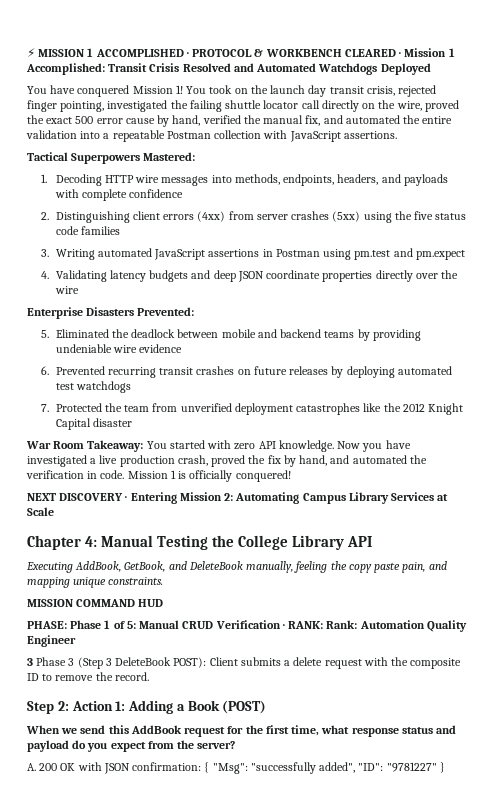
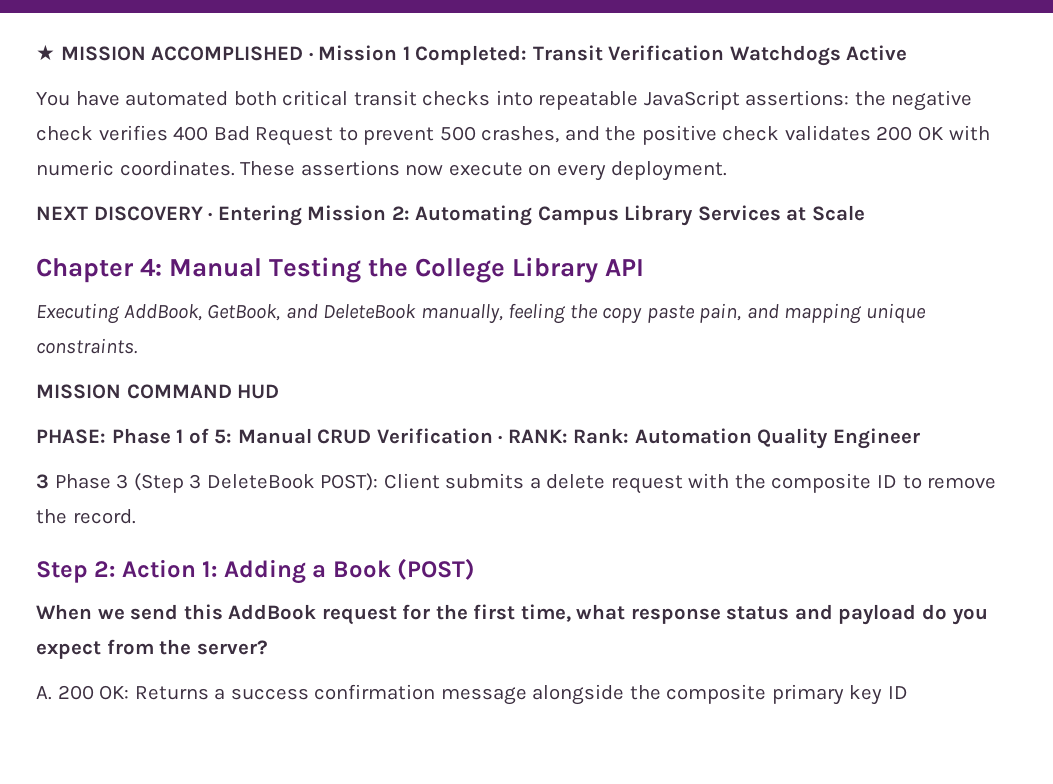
[27,48,455,57] [26,63,431,75] [27,85,437,97] [27,100,459,112] [27,115,453,127] [26,130,397,142] [27,152,196,164] [41,174,448,186] [54,189,184,201] [41,211,467,223] [55,226,120,235] [41,248,465,260] [41,270,459,282] [54,286,79,294] [27,307,195,319] [41,329,421,341] [55,344,183,353] [41,366,452,378] [55,381,131,393] [41,403,464,415] [55,418,132,430] [26,440,411,452] [27,455,427,467] [26,470,291,482] ⚡ MISSION 1 ACCOMPLISHED · PROTOCOL & WORKBENCH CLEARED · Mission 1 Accomplished: Transit Crisis Resolved and Automated Watchdogs Deployed // You have conquered Mission 1! You took on the launch day transit crisis, rejected finger pointing, investigated the failing shuttle locator call directly on the wire, proved the exact 500 error cause by hand, verified the manual fix, and automated the entire validation into a repeatable Postman collection with JavaScript assertions. // Tactical Superpowers Mastered: // 1. Decoding HTTP wire messages into methods, endpoints, headers, and payloads with complete confidence // 2. Distinguishing client errors (4xx) from server crashes (5xx) using the five status code families // 3. Writing automated JavaScript assertions in Postman using pm.test and pm.expect // 4. Validating latency budgets and deep JSON coordinate properties directly over the wire // Enterprise Disasters Prevented: // 5. Eliminated the deadlock between mobile and backend teams by providing undeniable wire evidence // 6. Prevented recurring transit crashes on future releases by deploying automated test watchdogs // 7. Protected the team from unverified deployment catastrophes like the 2012 Knight Capital disaster // War Room Takeaway: You started with zero API knowledge. Now you have investigated a live production crash, proved the fix by hand, and automated the verification in code. Mission 1 is officially conquered! -> [36,44,908,66] [36,90,973,111] [36,125,990,146] [36,160,728,181] ★ MISSION ACCOMPLISHED · Mission 1 Completed: Transit Verification Watchdogs Active // You have automated both critical transit checks into repeatable JavaScript assertions: the negative check verifies 400 Bad Request to prevent 500 crashes, and the positive check validates 200 OK with numeric coordinates. These assertions now execute on every deployment.
[60,762,445,774] OK with JSON confirmation: { "Msg": "successfully added", "ID": "9781227" } -> [99,684,908,705] OK: Returns a success confirmation message alongside the composite primary key ID

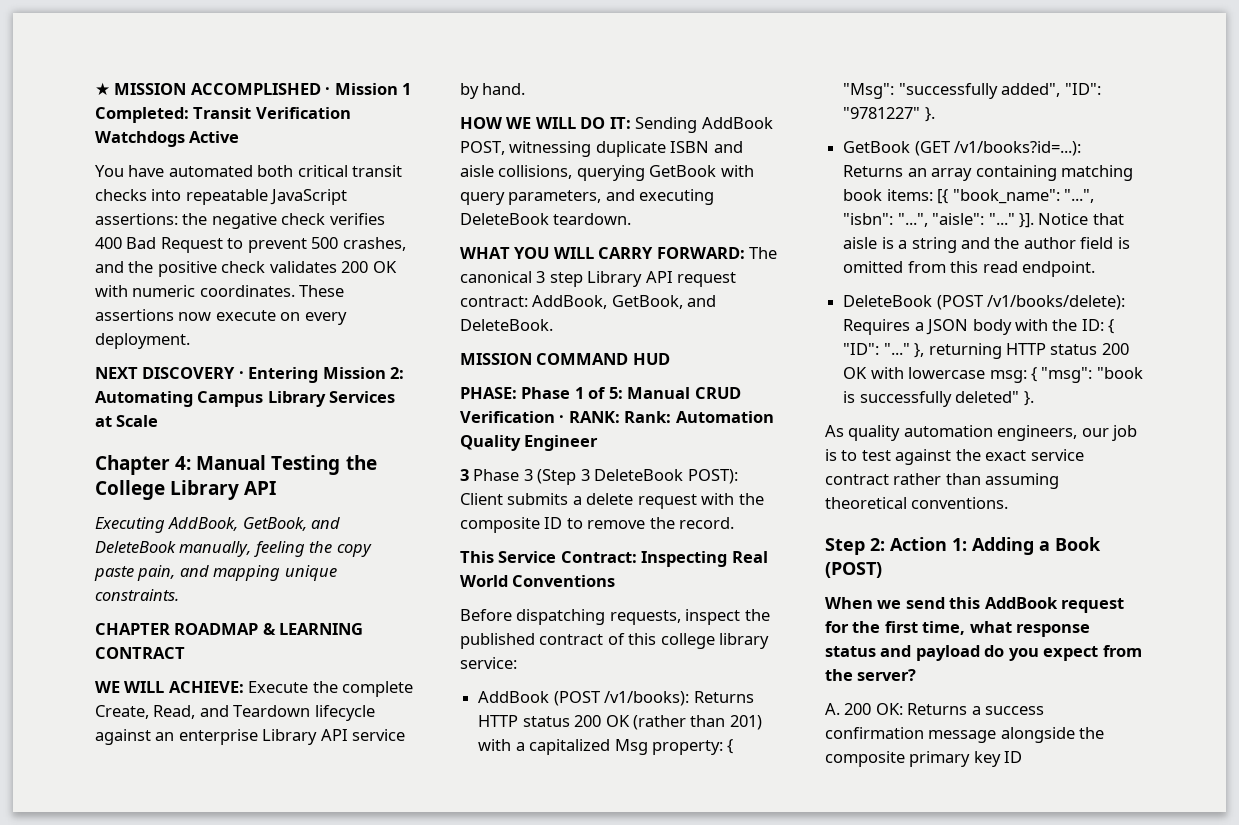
(137, 346) none -> [95,623,364,635] [95,647,185,659] [95,681,414,697] [95,705,375,721] [95,729,406,745] [460,83,526,99] [460,117,773,133] [460,141,743,157] [460,165,754,181] [460,189,715,205] [460,213,632,225] [460,247,778,259] [460,271,737,287] [460,295,717,309] [460,319,553,331] // CHAPTER ROADMAP & LEARNING CONTRACT // WE WILL ACHIEVE: Execute the complete Create, Read, and Teardown lifecycle against an enterprise Library API service by hand. // HOW WE WILL DO IT: Sending AddBook POST, witnessing duplicate ISBN and aisle collisions, querying GetBook with query parameters, and executing DeleteBook teardown. // WHAT YOU WILL CARRY FORWARD: The canonical 3 step Library API request contract: AddBook, GetBook, and DeleteBook.
(136, 516) none -> [460,551,768,567] [460,575,616,587] [460,609,770,625] [460,633,770,649] [460,657,517,669] [478,691,754,706] [478,715,762,730] [478,739,734,755] [843,83,1101,99] [843,107,935,122] [843,141,1082,156] [843,165,1133,181] [843,189,1094,204] [843,213,1124,228] [843,237,1130,253] [843,261,1095,277] [843,295,1126,310] [843,319,1115,335] [843,343,1129,359] [843,367,1143,383] [843,391,1034,407] [825,425,1138,441] [825,449,1084,465] [825,473,1060,489] [825,497,1009,509] // This Service Contract: Inspecting Real World Conventions // Before dispatching requests, inspect the published contract of this college library service: // AddBook (POST /v1/books): Returns HTTP status 200 OK (rather than 201) with a capitalized Msg property: { "Msg": "successfully added", "ID": "9781227" }. // GetBook (GET /v1/books?id=...): Returns an array containing matching book items: [{ "book_name": "...", "isbn": "...", "aisle": "..." }]. Notice that aisle is a string and the author field is omitted from this read endpoint. // DeleteBook (POST /v1/books/delete): Requires a JSON body with the ID: { "ID": "..." }, returning HTTP status 200 OK with lowercase msg: { "msg": "book is successfully deleted" }. // As quality automation engineers, our job is to test against the exact service contract rather than assuming theoretical conventions.

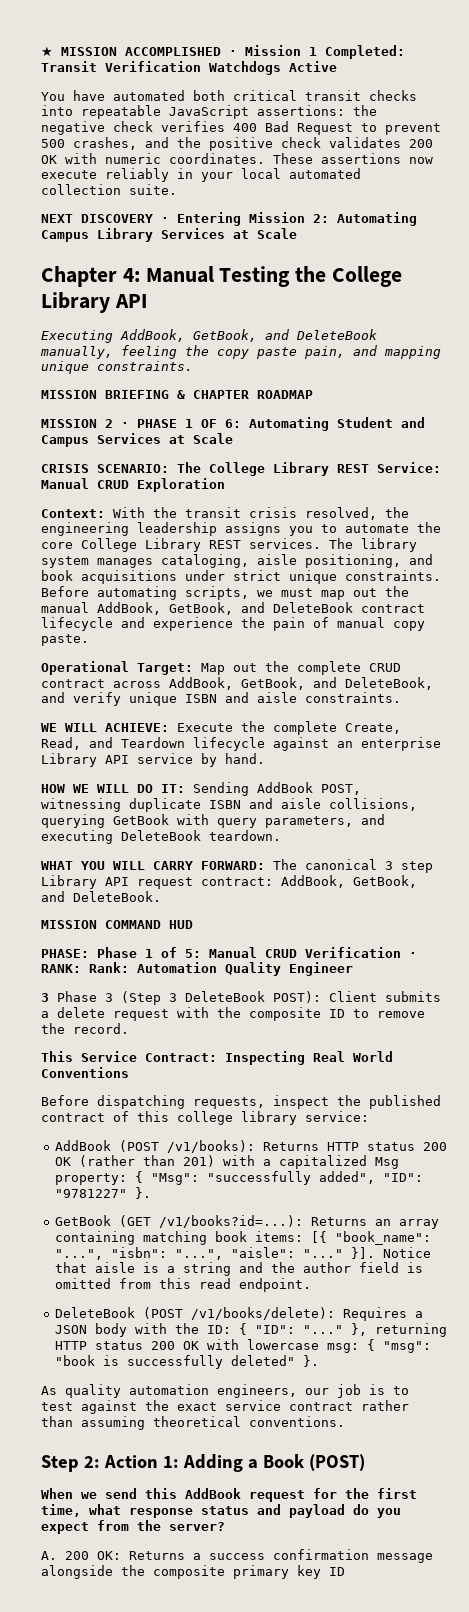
[280,312,347,325] [95,333,190,349] on every deployment. -> [105,168,361,182] [41,184,177,195] reliably in your local automated collection suite.
(179, 595) none -> [41,390,185,399] MISSION BRIEFING &
[262,623,364,635] [95,647,185,659] & LEARNING CONTRACT -> [41,417,425,431] [41,433,233,447] [41,462,441,476] [41,478,225,492] [41,507,409,520] [41,522,441,536] [41,538,417,552] [41,554,433,568] [41,570,441,584] [41,586,409,600] [41,602,425,615] [41,617,425,631] [41,634,89,646] [41,661,401,675] [41,677,433,690] [41,692,401,706] // MISSION 2 · PHASE 1 OF 6: Automating Student and Campus Services at Scale // CRISIS SCENARIO: The College Library REST Service: Manual CRUD Exploration // Context: With the transit crisis resolved, the engineering leadership assigns you to automate the core College Library REST services. The library system manages cataloging, aisle positioning, and book acquisitions under strict unique constraints. Before automating scripts, we must map out the manual AddBook, GetBook, and DeleteBook contract lifecycle and experience the pain of manual copy paste. // Operational Target: Map out the complete CRUD contract across AddBook, GetBook, and DeleteBook, and verify unique ISBN and aisle constraints.

